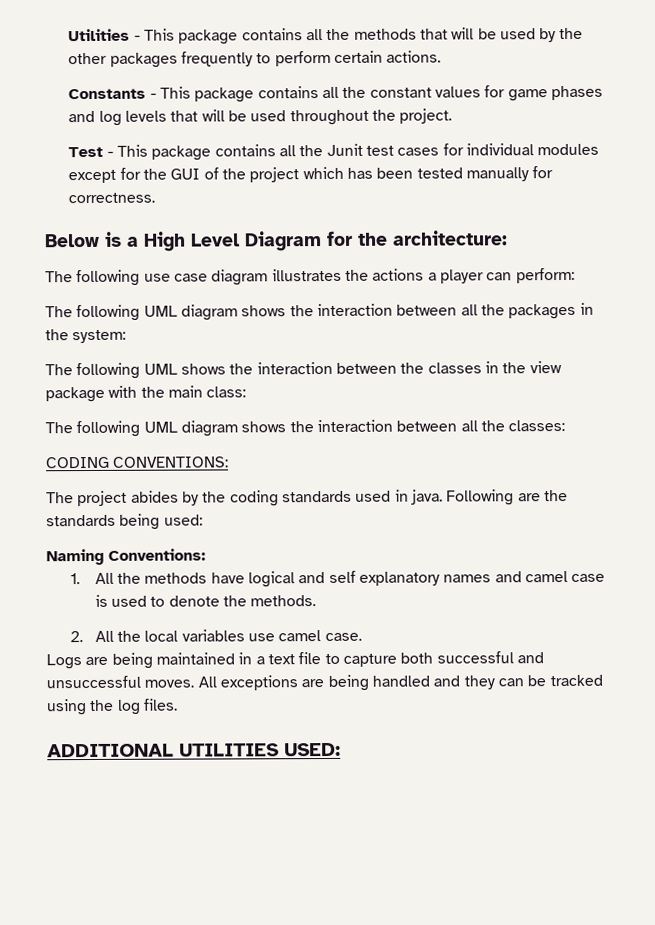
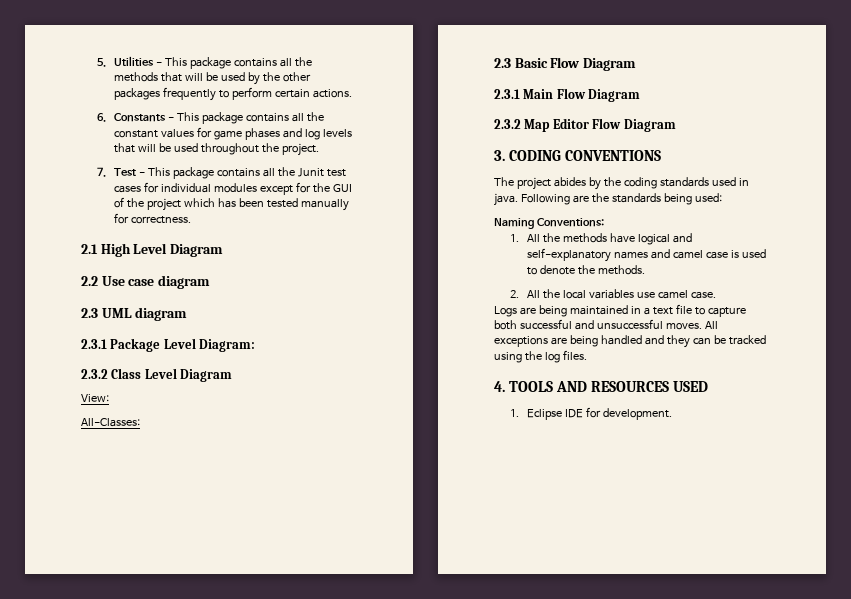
(68, 35) none -> [97,58,107,67] 5.
(442, 56) none -> [97,113,107,122] 6.
(453, 116) none -> [97,167,107,177] 7.
[45,231,139,248] Below is a -> [81,244,98,254] 2.1
[327,230,508,246] [45,267,575,287] [45,302,594,322] [45,329,127,344] [45,361,562,380] [45,385,247,403] [45,419,566,438] [45,456,230,469] for the architecture: // The following use case diagram illustrates the actions a player can perform: // The following UML diagram shows the interaction between all the packages in the system: // The following UML shows the interaction between the classes in the view package with the main class: // The following UML diagram shows the interaction between all the classes: // CODING CONVENTIONS: -> [81,275,210,289] [81,307,188,321] [81,338,256,352] [81,368,233,382] [81,394,109,402] [81,418,140,427] [494,57,636,71] [494,88,641,102] [494,118,676,132] [494,150,661,161] // 2.2 Use case diagram // 2.3 UML diagram // 2.3.1 Package Level Diagram: // 2.3.2 Class Level Diagram // View: // All-Classes: // 2.3 Basic Flow Diagram // 2.3.1 Main Flow Diagram // 2.3.2 Map Editor Flow Diagram // 3. CODING CONVENTIONS
[328,570,440,586] self explanatory -> [526,248,611,262] self-explanatory
[47,742,341,758] ADDITIONAL UTILITIES USED: -> [494,381,708,392] [510,407,672,420] 4. TOOLS AND RESOURCES USED // 1. Eclipse IDE for development.

